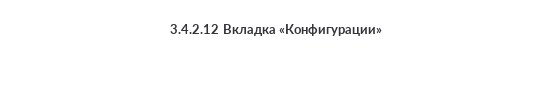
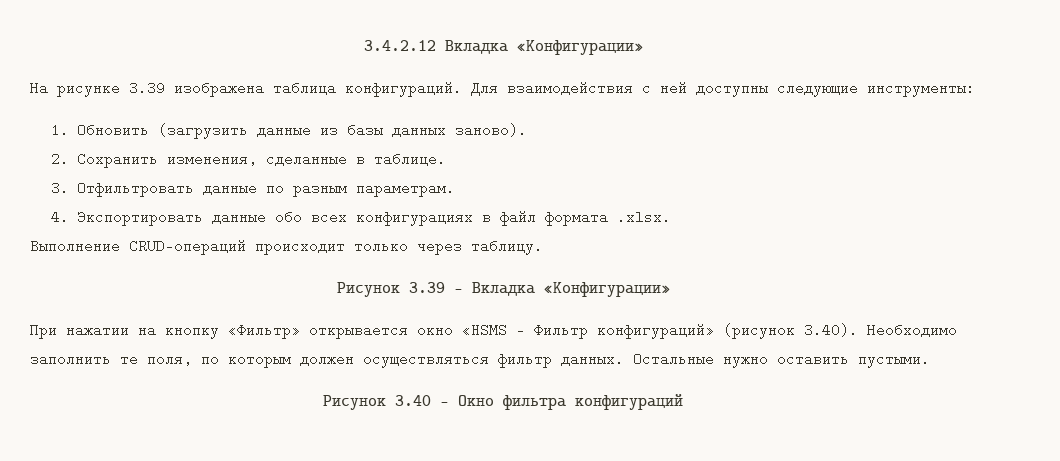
(383, 30) none -> [30,79,975,97] [50,121,528,139] [50,150,447,168] [50,179,456,197] [50,208,672,226] [30,237,543,255] [336,282,670,297] [30,321,957,339] [30,350,930,368] [323,394,683,410] // На рисунке 3.39 изображена таблица конфигураций. Для взаимодействия с ней доступны следующие инструменты: // 1. Обновить (загрузить данные из базы данных заново). // 2. Сохранить изменения, сделанные в таблице. // 3. Отфильтровать данные по разным параметрам. // 4. Экспортировать данные обо всех конфигурациях в файл формата .xlsx. // Выполнение CRUD-операций происходит только через таблицу. // Рисунок 3.39 – Вкладка «Конфигурации» // При нажатии на кнопку «Фильтр» открывается окно «HSMS – Фильтр конфигураций» (рисунок 3.40). Необходимо заполнить те поля, по которым должен осуществляться фильтр данных. Остальные нужно оставить пустыми. // Рисунок 3.40 – Окно фильтра конфигураций

